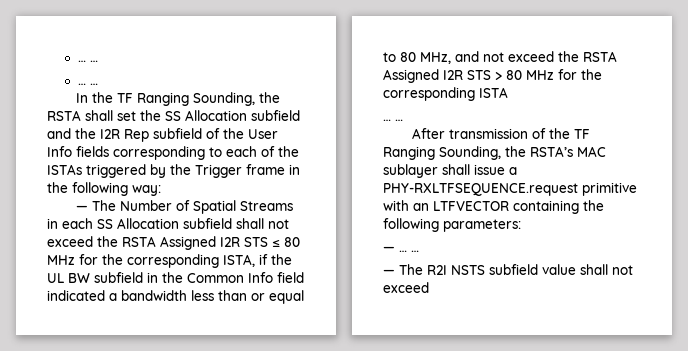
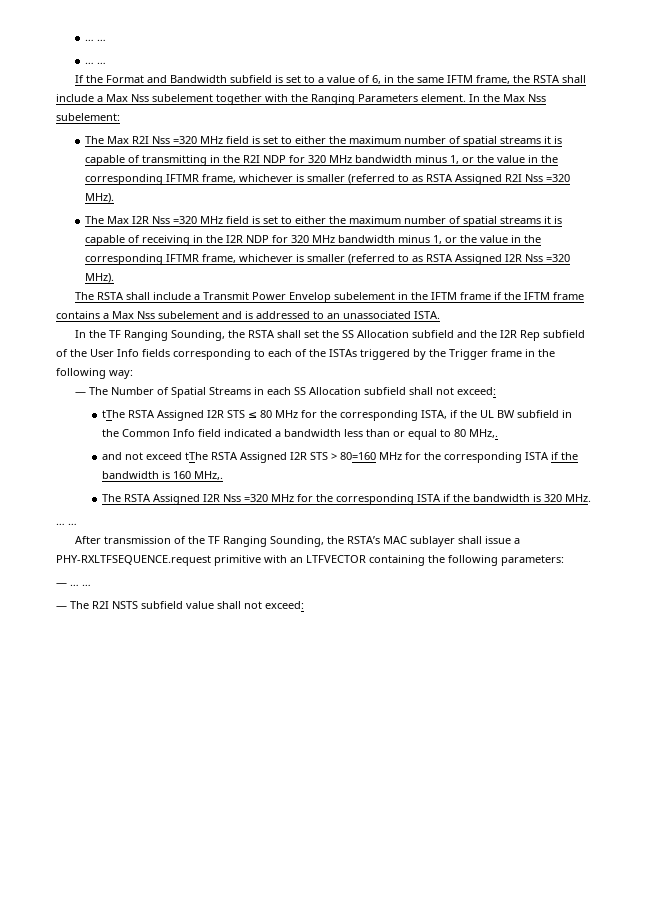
(98, 84) none -> [75,75,587,84] [56,94,546,105] [56,113,120,121] [85,136,563,147] [85,155,559,166] [85,174,571,185] [85,193,115,203] [85,216,563,227] [85,235,542,246] [85,254,571,265] [85,273,115,283] [75,292,585,303] [56,311,440,319] // If the Format and Bandwidth subfield is set to a value of 6, in the same IFTM frame, the RSTA shall include a Max Nss subelement together with the Ranging Parameters element. In the Max Nss subelement: // The Max R2I Nss =320 MHz field is set to either the maximum number of spatial streams it is capable of transmitting in the R2I NDP for 320 MHz bandwidth minus 1, or the value in the corresponding IFTMR frame, whichever is smaller (referred to as RSTA Assigned R2I Nss =320 MHz). // The Max I2R Nss =320 MHz field is set to either the maximum number of spatial streams it is capable of receiving in the I2R NDP for 320 MHz bandwidth minus 1, or the value in the corresponding IFTMR frame, whichever is smaller (referred to as RSTA Assigned I2R Nss =320 MHz). // The RSTA shall include a Transmit Power Envelop subelement in the IFTM frame if the IFTM frame contains a Max Nss subelement and is addressed to an unassociated ISTA.
[47,236,118,247] exceed the -> [457,387,497,395] [102,410,126,418] exceed: // tThe
[420,52,451,64] MHz, -> [469,429,499,438] MHz,. //
[558,51,579,62] the -> [185,452,209,460] tThe
[506,69,602,80] [383,87,508,101] 80 MHz for the corresponding ISTA -> [340,452,579,463] [102,471,224,480] [102,494,592,505] 80=160 MHz for the corresponding ISTA if the bandwidth is 160 MHz,. // The RSTA Assigned I2R Nss =320 MHz for the corresponding ISTA if the bandwidth is 320 MHz.
[383,282,429,293] exceed -> [265,601,304,609] exceed:

